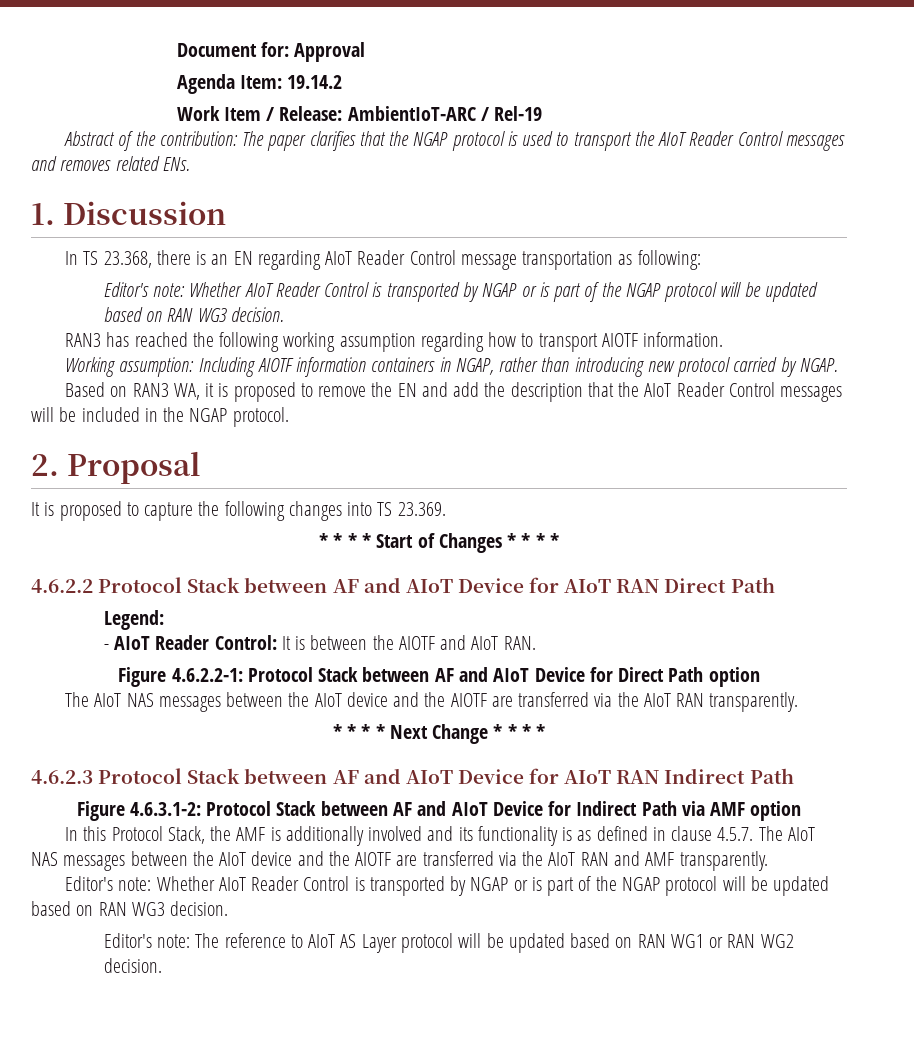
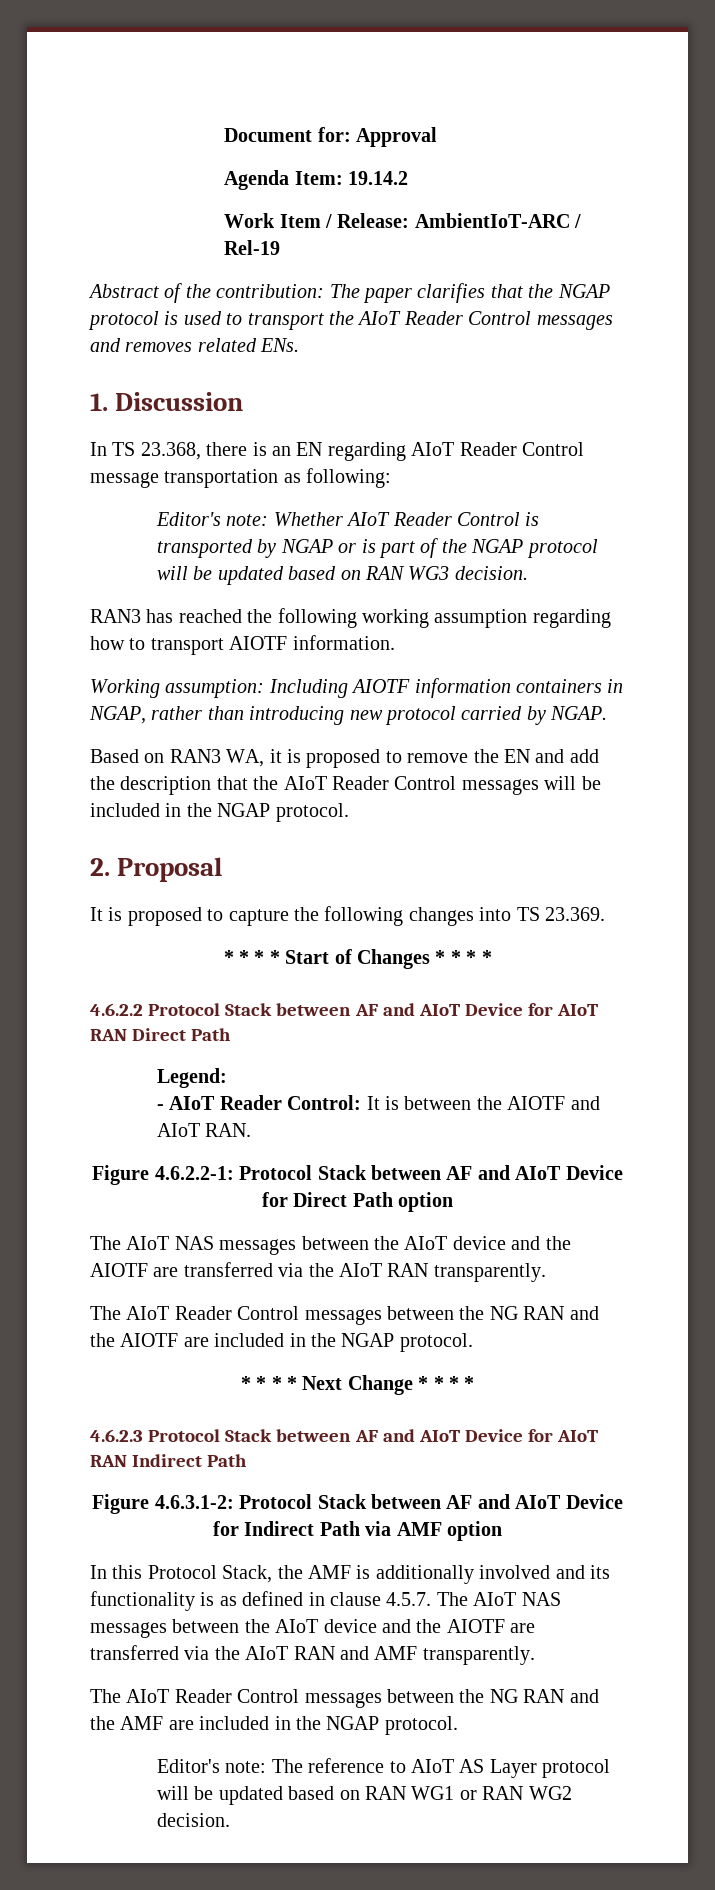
(799, 702) none -> [90,1306,599,1325] [90,1333,473,1352] // The AIoT Reader Control messages between the NG RAN and the AIOTF are included in the NGAP protocol.
[64,876,830,896] [31,901,229,916] Editor's note: Whether AIoT Reader Control is transported by NGAP or is part of the NGAP protocol will be updated based on RAN WG3 decision. -> [90,1689,599,1708] [90,1716,458,1735] The AIoT Reader Control messages between the NG RAN and the AMF are included in the NGAP protocol.

